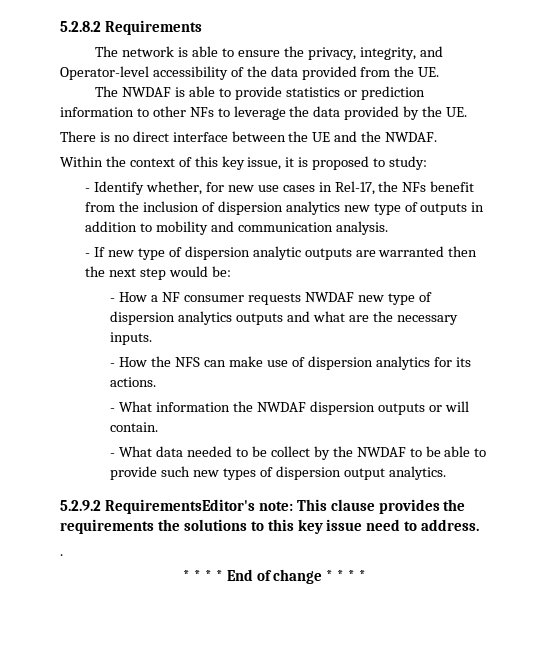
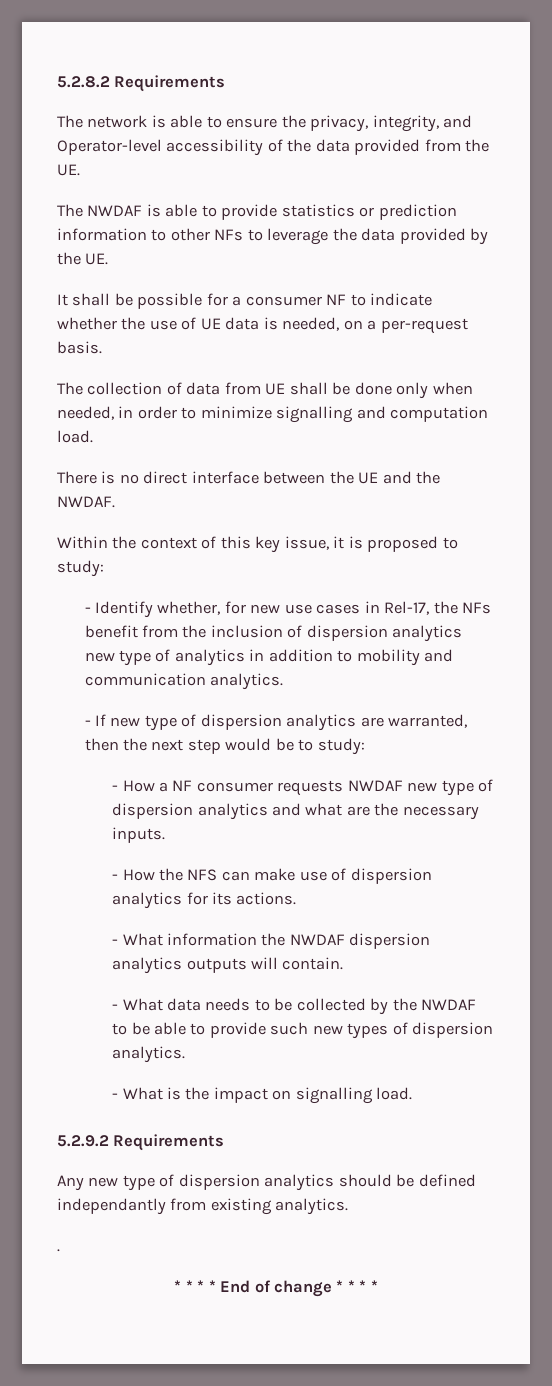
(468, 112) none -> [57,293,433,309] [57,317,468,334] [57,341,102,354] [57,382,473,399] [57,406,489,423] [57,430,93,443] // It shall be possible for a consumer NF to indicate whether the use of UE data is needed, on a per-request basis. // The collection of data from UE shall be done only when needed, in order to minimize signalling and computation load.
[420,203,468,215] outputs -> [174,649,245,666] analytics
[335,221,388,235] analysis. -> [209,673,283,690] analytics.
[252,246,445,260] analytic outputs are warranted -> [286,714,468,731] analytics are warranted,
[211,266,231,277] be: -> [275,738,365,755] be to study:
[236,313,284,325] outputs -> (268, 811) none
[377,403,442,415] outputs or -> [112,957,247,974] analytics outputs
[187,446,310,457] needed to be collect -> [205,998,366,1011] needs to be collected
[343,466,446,480] [60,499,466,514] [60,519,480,534] output analytics. // 5.2.9.2 RequirementsEditor's note: This clause provides the requirements the solutions to this key issue need to address. -> [112,1046,186,1063] [112,1087,413,1104] [57,1134,225,1151] [57,1174,476,1191] [57,1198,349,1215] analytics. // - What is the impact on signalling load. // 5.2.9.2 Requirements // Any new type of dispersion analytics should be defined independantly from existing analytics.

